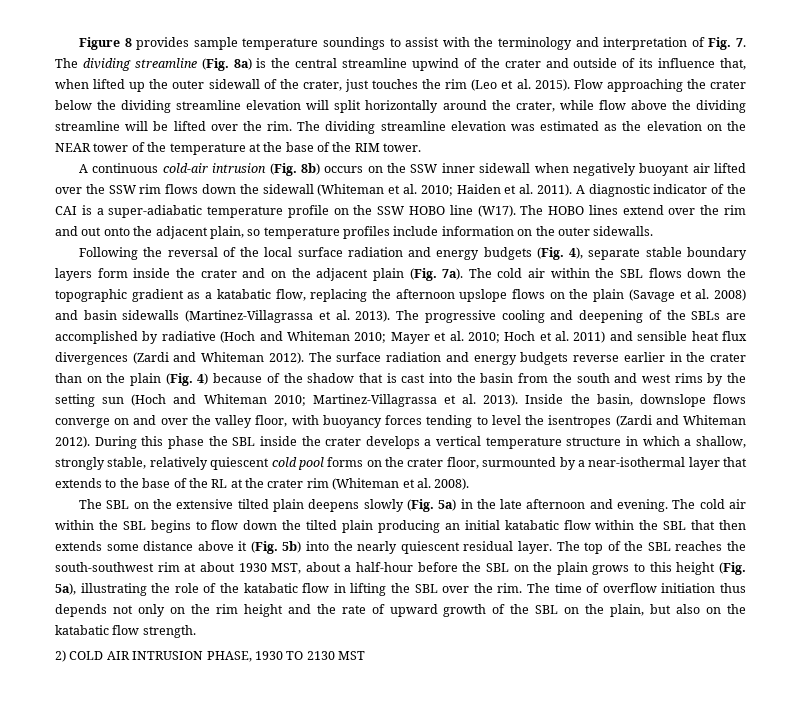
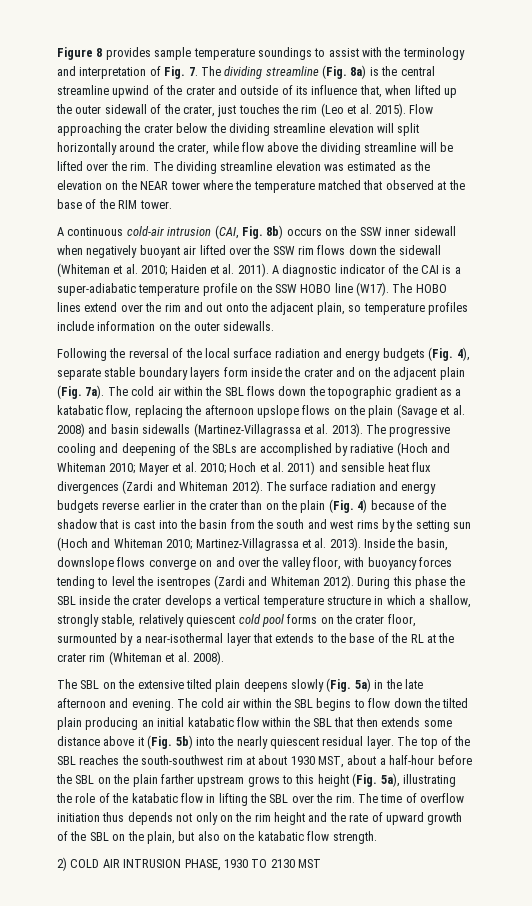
[131,142,145,152] of -> [202,180,233,190] where
(246, 149) none -> [318,180,434,190] matched that observed
[269,163,297,176] (Fig. -> [214,225,263,239] (CAI, Fig.
(588, 568) none -> [160,774,245,787] farther upstream

